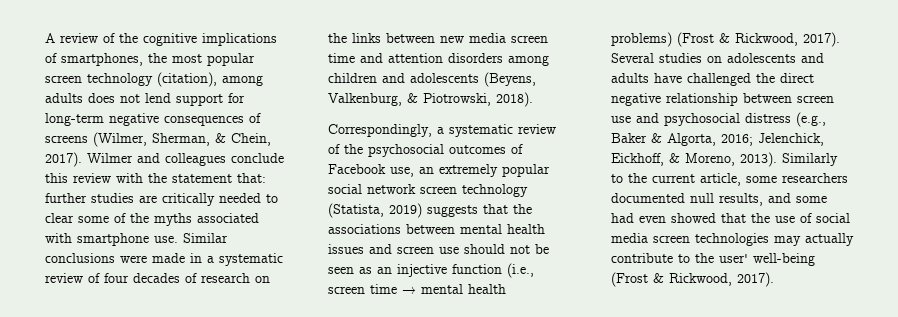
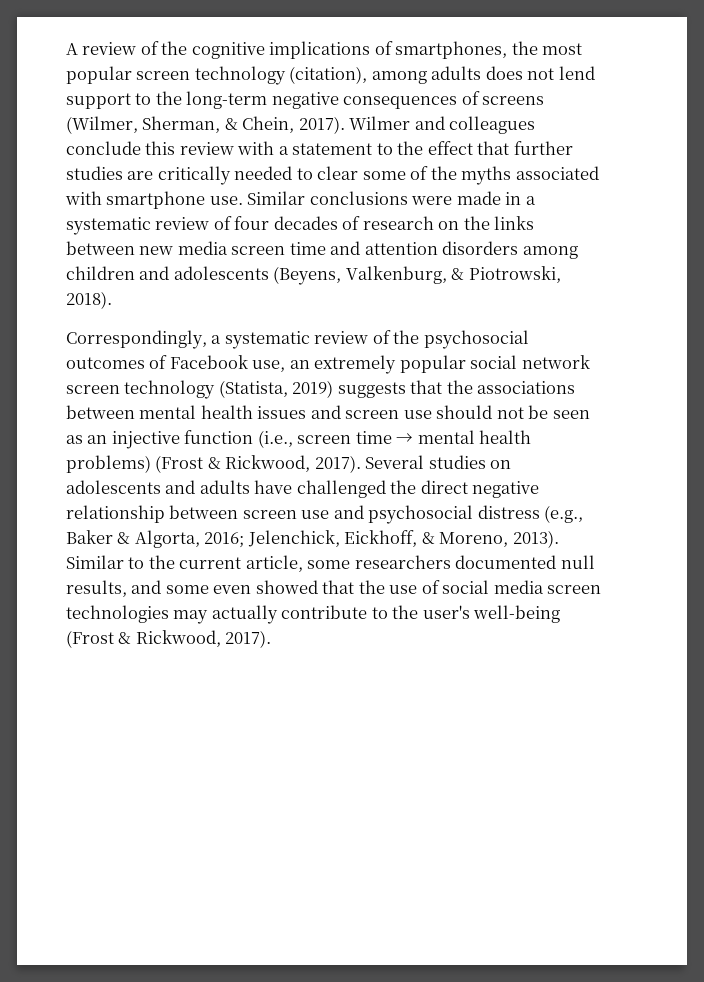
[228,93,245,103] for -> [135,91,182,105] to the
[148,173,266,183] the statement that: -> [278,141,510,155] a statement to the effect that
[782,153,838,166] Similarly -> [66,555,124,569] Similar
[611,213,634,223] had -> (209, 589) none
[719,254,748,263] user' -> [422,605,470,619] user's

